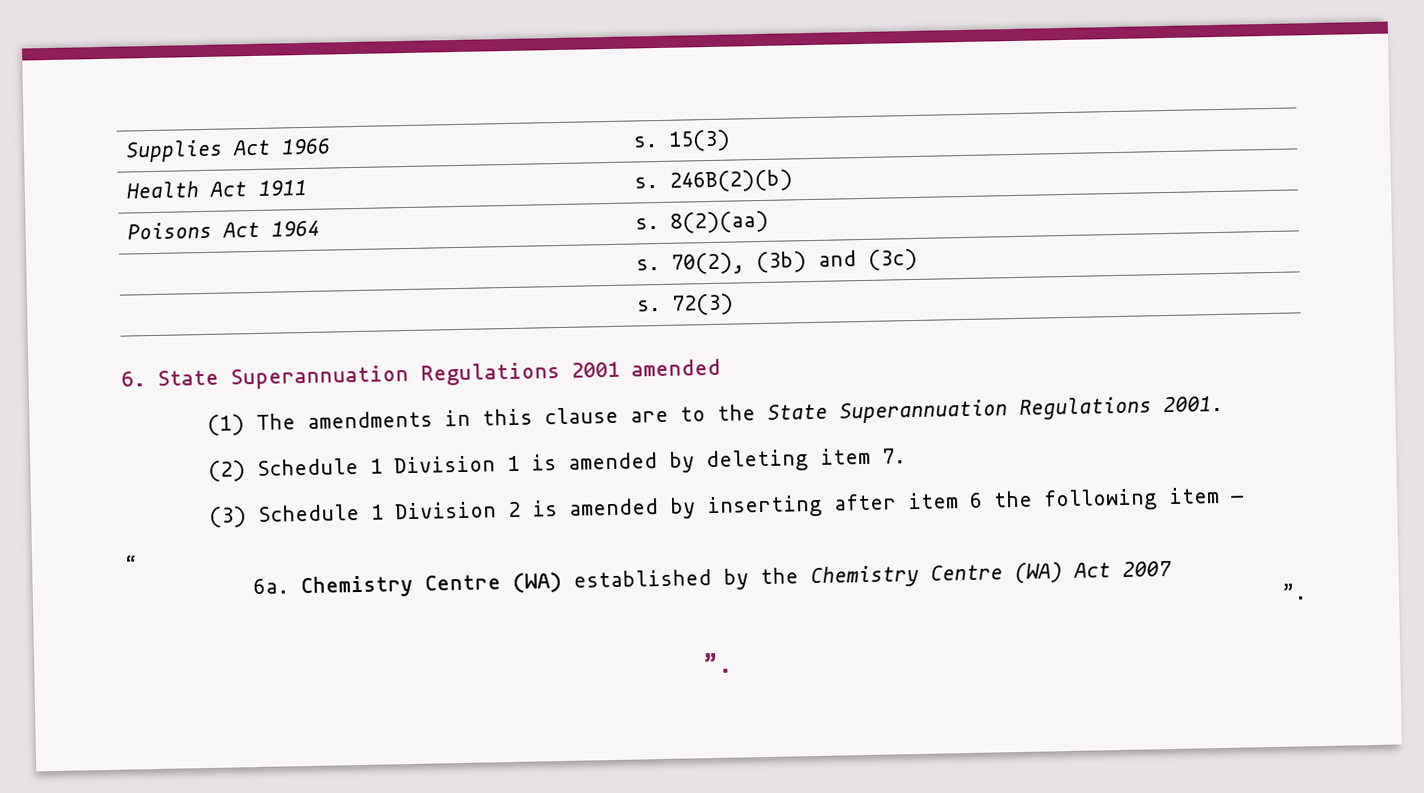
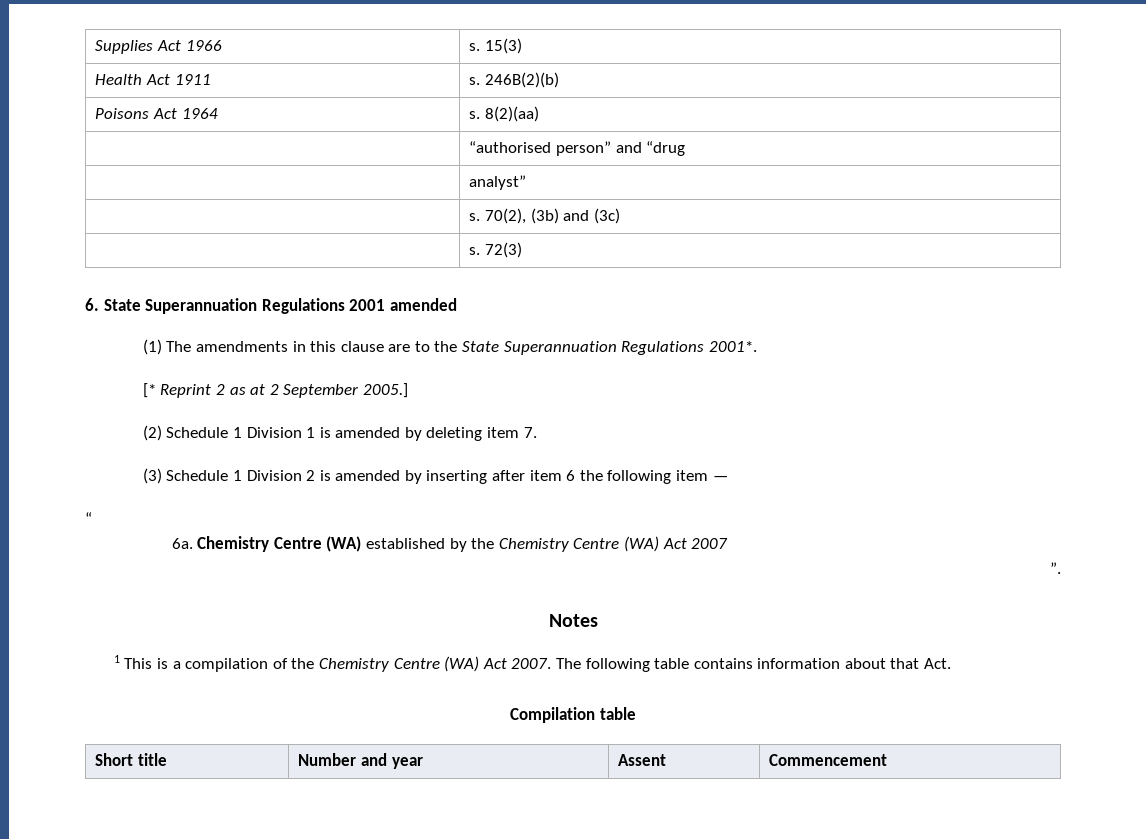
(770, 222) none -> [469,141,686,156] [469,175,527,190] // | “authorised person” and “drug // | analyst”
[1163,395,1224,413] 2001. -> [708,341,757,352] [142,383,408,398] 2001*. // [* Reprint 2 as at 2 September 2005.]
[702,652,733,674] ”. -> [548,614,598,627] [113,655,952,672] [510,707,636,723] [95,753,168,766] [298,753,423,769] [618,754,667,766] [769,754,888,766] Notes // 1 This is a compilation of the Chemistry Centre (WA) Act 2007. The following table contains information about that Act. // Compilation table // Short title | Number and year | Assent | Commencement

